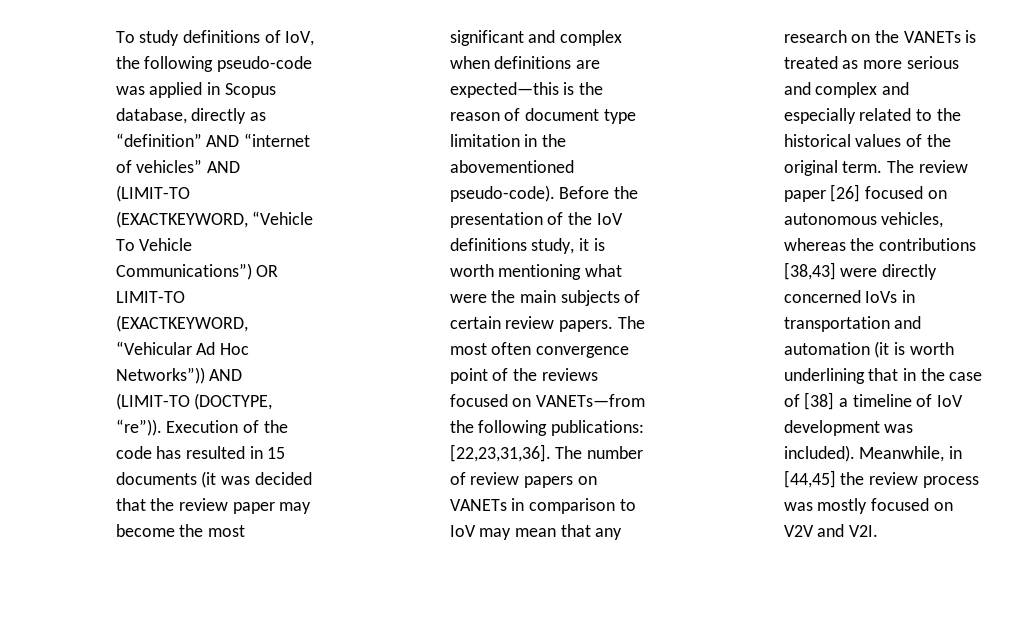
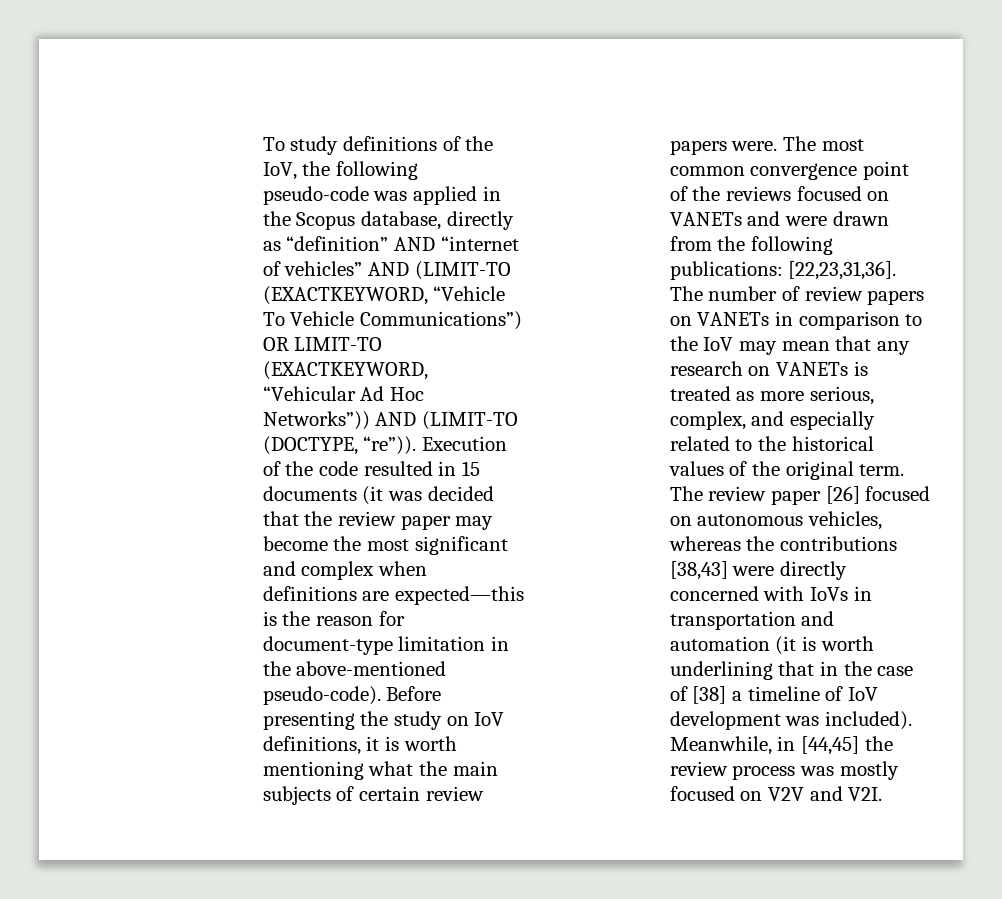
(281, 36) none -> [465,136,494,151] the
(220, 88) none -> [262,211,291,226] the
[156,446,182,459] has -> (358, 468) none
[504,108,636,124] of document type -> [378,611,405,626] [262,636,393,655] for document-type
[449,160,574,173] abovementioned -> [296,661,447,676] above-mentioned
[613,186,638,199] [449,212,623,228] [449,238,575,254] the presentation of the IoV definitions study, -> [262,711,505,730] [262,736,361,755] presenting the study on IoV definitions,
[449,294,487,303] were -> (414, 768) none
[558,320,613,332] papers. -> [669,140,778,155] papers were.
[491,342,532,355] often -> [669,166,745,176] common
[535,394,645,407] VANETs—from -> [669,211,889,226] [669,236,712,251] VANETs and were drawn from
(636, 505) none -> [669,336,698,351] the
[874,30,899,43] the -> (771, 371) none
[906,56,959,69] [783,82,878,98] serious and complex -> [809,386,874,405] [669,411,746,430] serious, complex,
(861, 296) none -> [763,586,805,601] with

